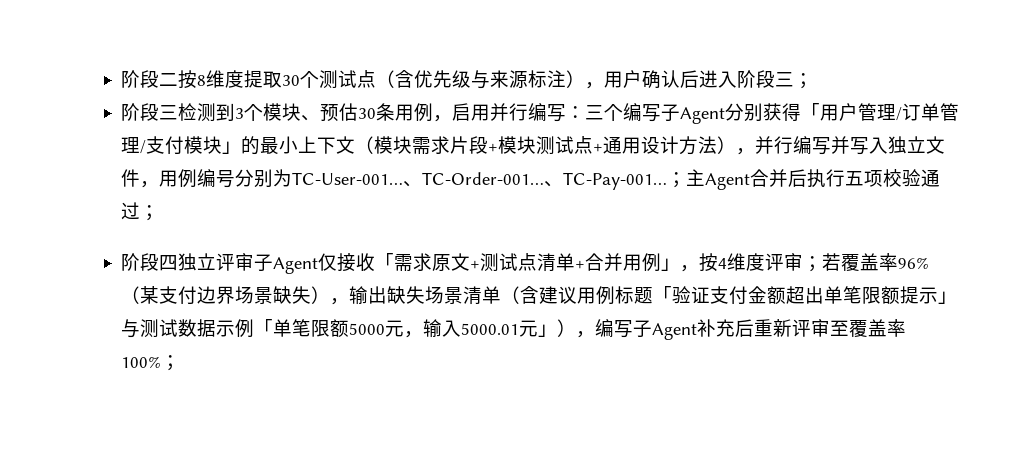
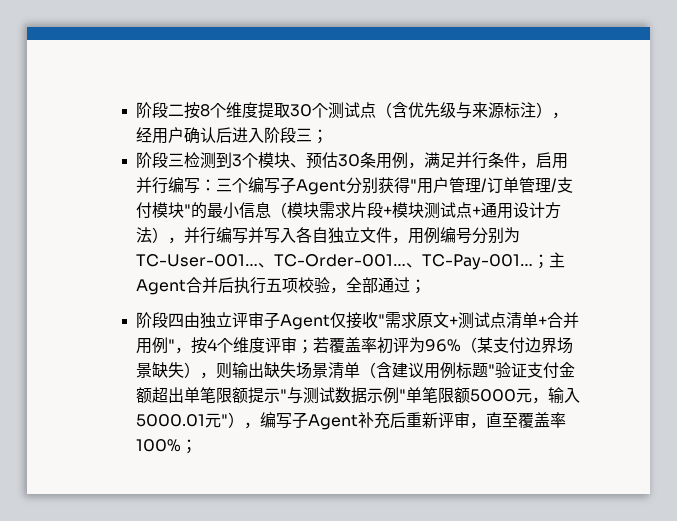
(207, 80) none -> [210,103,227,118] 个
(605, 85) none -> [136,127,153,143] 经
(453, 118) none -> [424,152,537,169] 满足并行条件，
[801,103,821,119] 「 -> [410,179,418,191] "
[222,136,356,155] 」的最小上下文 -> [184,202,272,219] "的最小信息
(889, 145) none -> [296,227,329,243] 各自
(922, 178) none -> [330,277,379,294] ，全部
(179, 263) none -> [184,312,201,328] 由
[375,253,395,269] 「 -> [378,314,386,326] "
[661,258,681,271] 」 -> [168,339,176,351] "
(728, 263) none -> [217,338,234,353] 个
(899, 262) none -> [377,337,426,354] 初评为
(350, 301) none -> [216,362,233,379] 则
[653,286,673,302] 「 -> [488,364,496,376] "
[938,291,958,304] 」 -> [280,389,288,401] "
[254,319,274,335] 「 -> [399,389,407,401] "
[538,324,558,337] 」 -> [221,414,229,426] "
(831, 328) none -> [470,412,503,429] ，直

